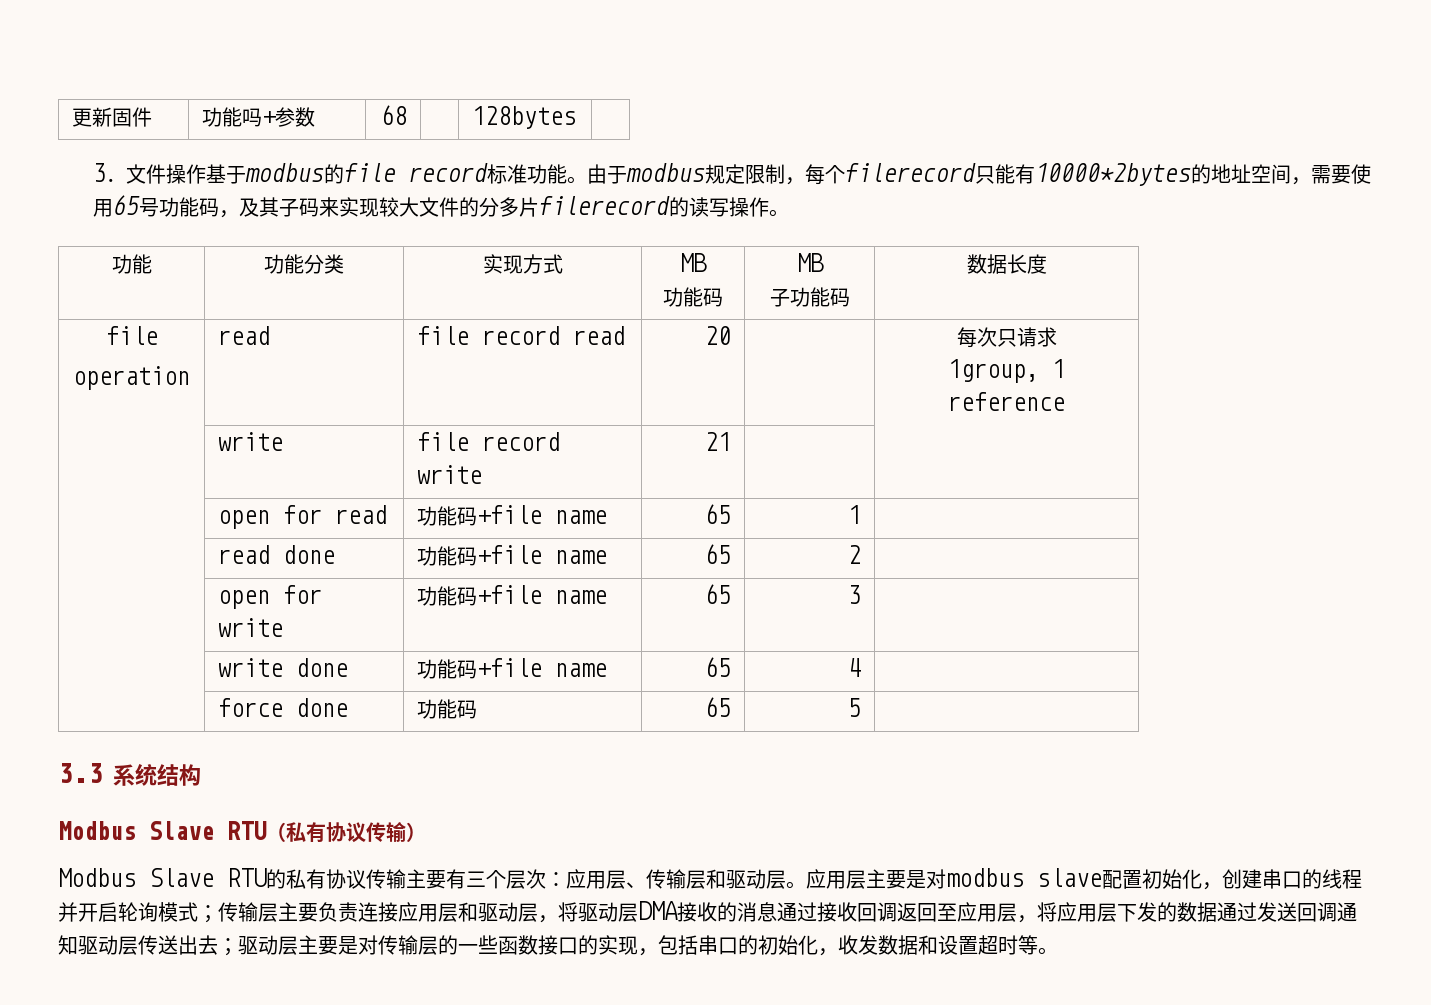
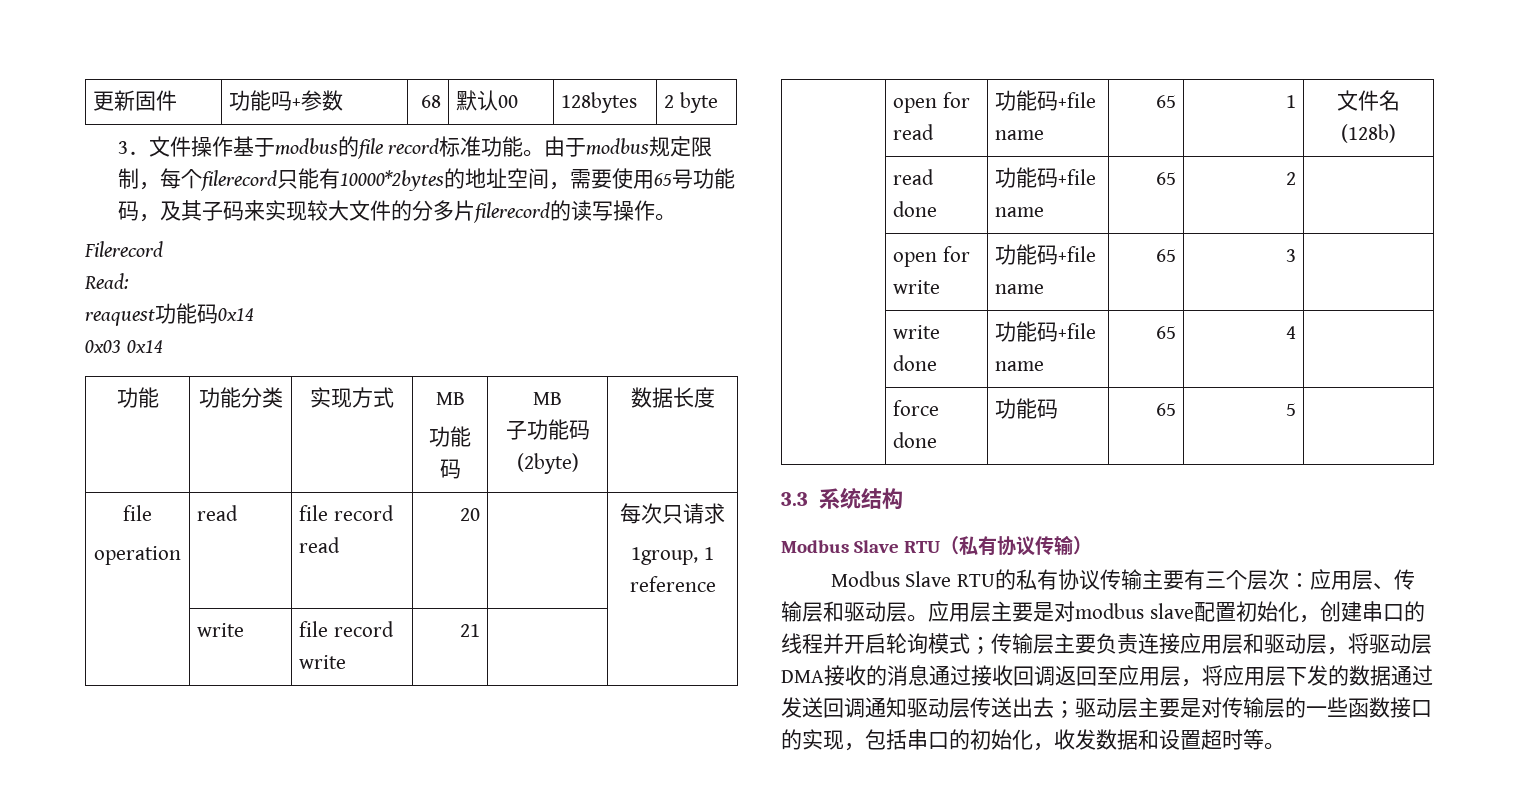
(407, 115) none -> [456,90,519,111] 默认00
(577, 117) none -> [664,92,719,113] 2 byte
(790, 213) none -> [84,241,163,257] [84,273,129,289] [85,303,254,326] [85,340,163,353] // Filerecord // Read: // reaquest功能码0x14 // 0x03 0x14
(850, 297) none -> [516,453,579,474] (2byte)
(861, 514) none -> [1337,90,1400,111] [1341,124,1396,143] 文件名(128b)

